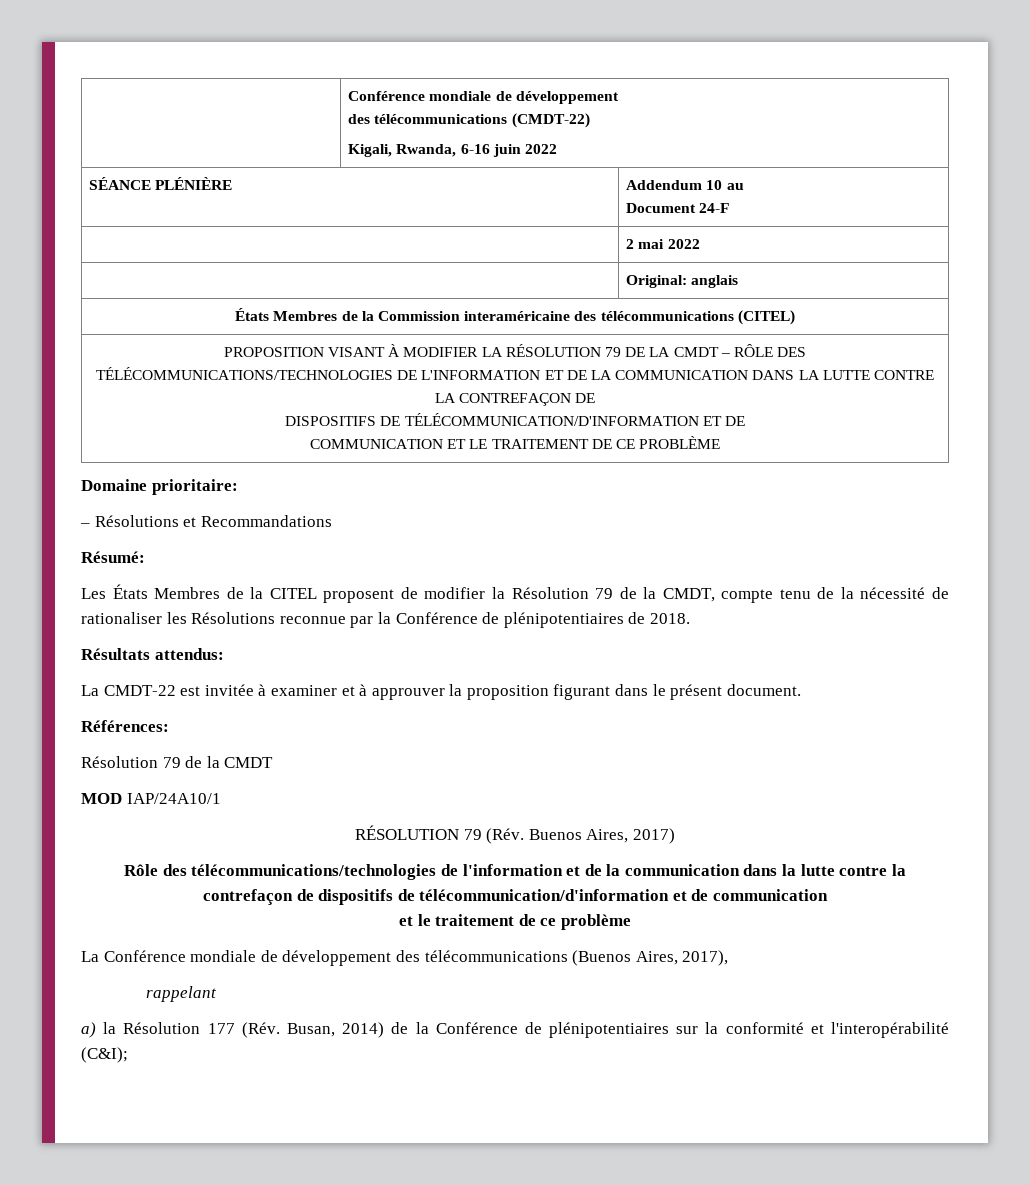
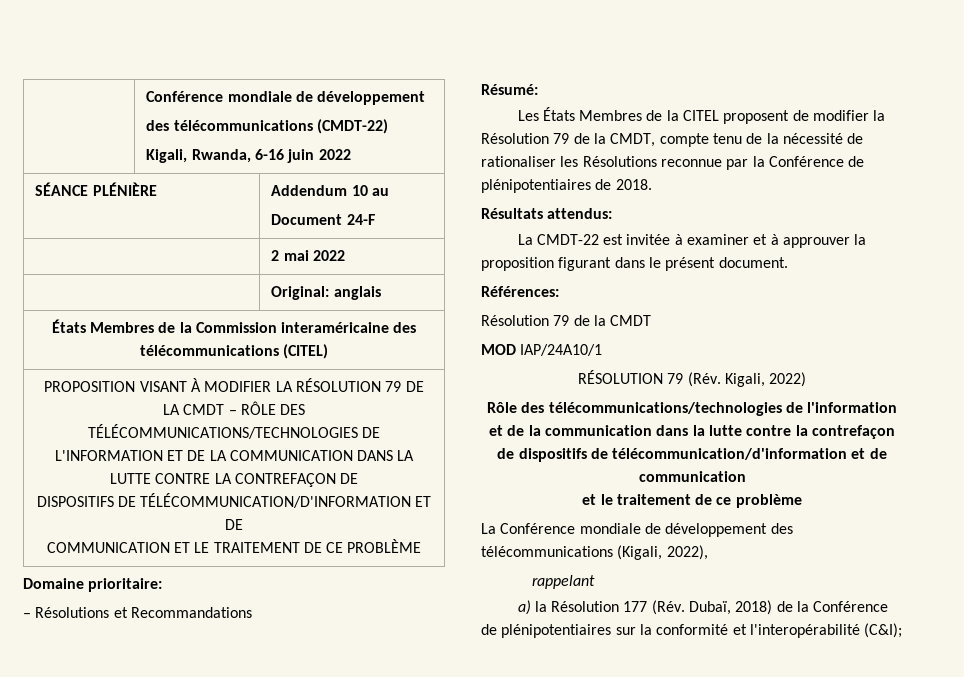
[528,828,675,844] Buenos Aires, 2017) -> [724,372,807,387] Kigali, 2022)
[572,950,729,966] (Buenos Aires, 2017), -> [617,545,708,560] (Kigali, 2022),
[286,1022,385,1038] Busan, 2014) -> [689,600,773,615] Dubaï, 2018)

